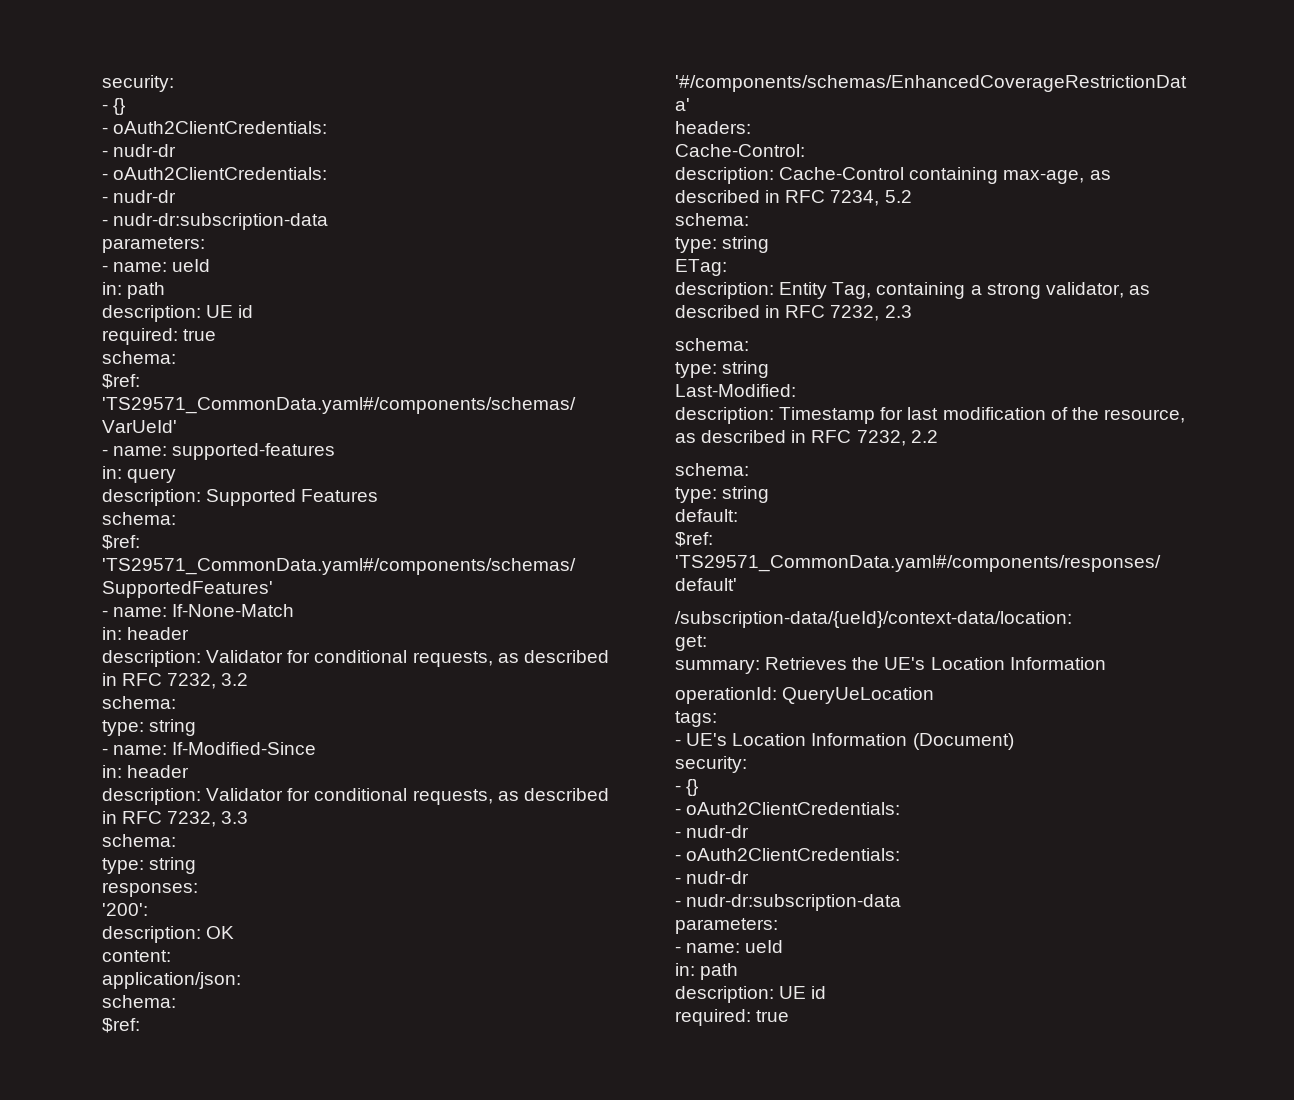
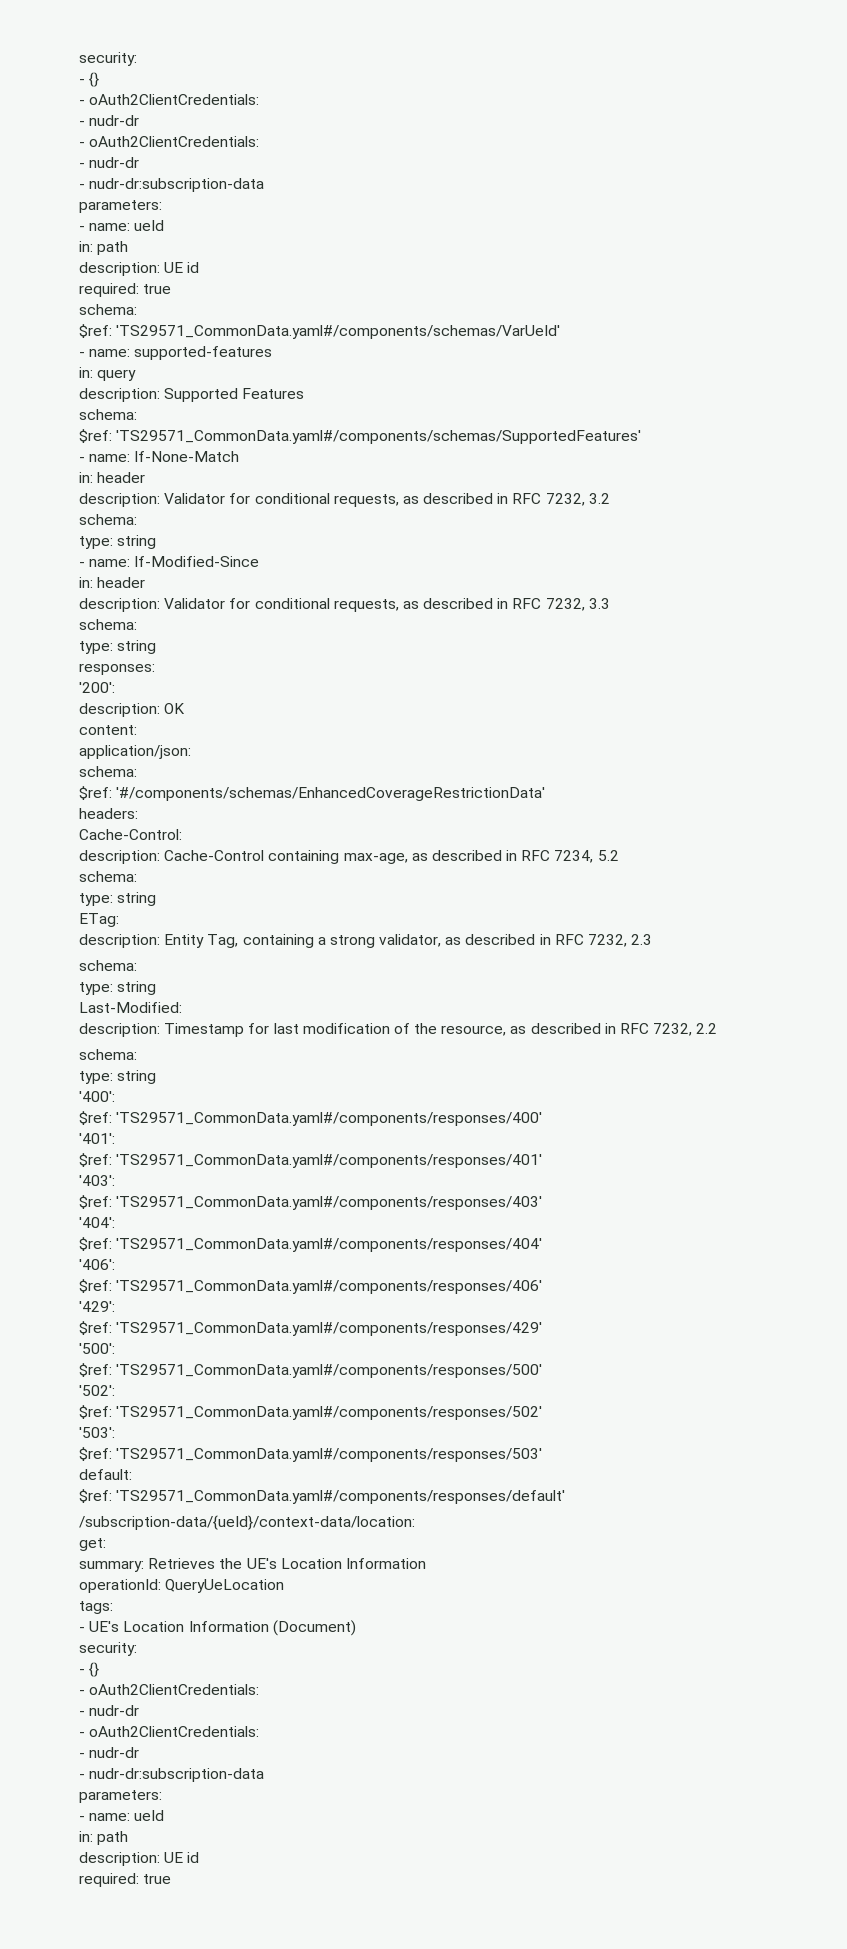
(770, 494) none -> [79,1091,115,1102] [79,1111,543,1126] [79,1133,115,1144] [79,1153,543,1168] [79,1175,115,1186] [79,1195,543,1210] [79,1217,115,1228] [79,1237,543,1252] [79,1259,115,1270] [79,1279,543,1294] [79,1301,115,1312] [79,1321,543,1336] [79,1343,115,1354] [79,1363,543,1378] [79,1385,115,1396] [79,1405,543,1420] [79,1427,115,1438] [79,1447,543,1462] // '400': // $ref: 'TS29571_CommonData.yaml#/components/responses/400' // '401': // $ref: 'TS29571_CommonData.yaml#/components/responses/401' // '403': // $ref: 'TS29571_CommonData.yaml#/components/responses/403' // '404': // $ref: 'TS29571_CommonData.yaml#/components/responses/404' // '406': // $ref: 'TS29571_CommonData.yaml#/components/responses/406' // '429': // $ref: 'TS29571_CommonData.yaml#/components/responses/429' // '500': // $ref: 'TS29571_CommonData.yaml#/components/responses/500' // '502': // $ref: 'TS29571_CommonData.yaml#/components/responses/502' // '503': // $ref: 'TS29571_CommonData.yaml#/components/responses/503'

